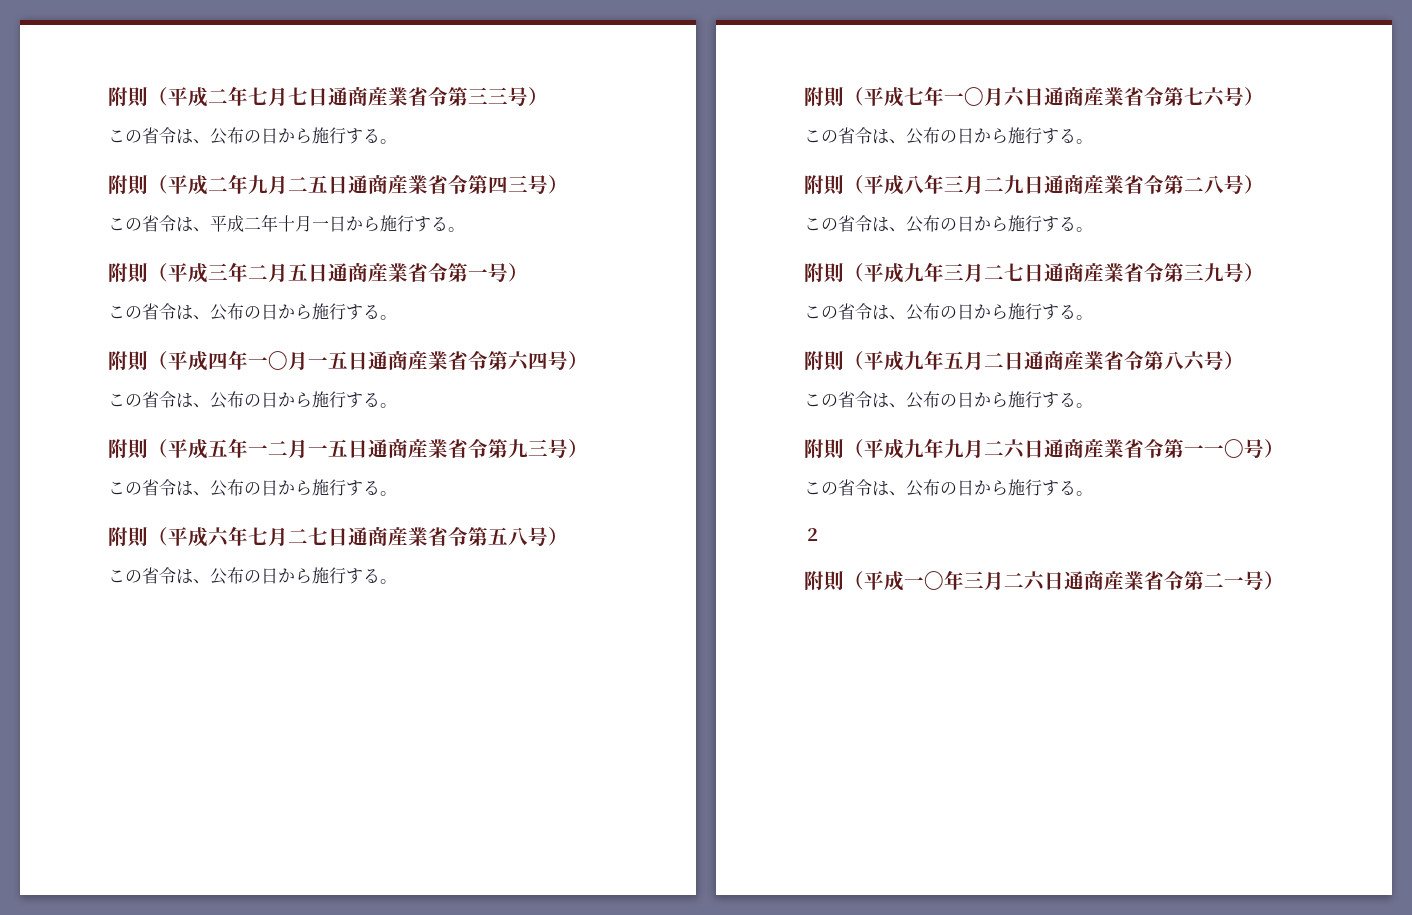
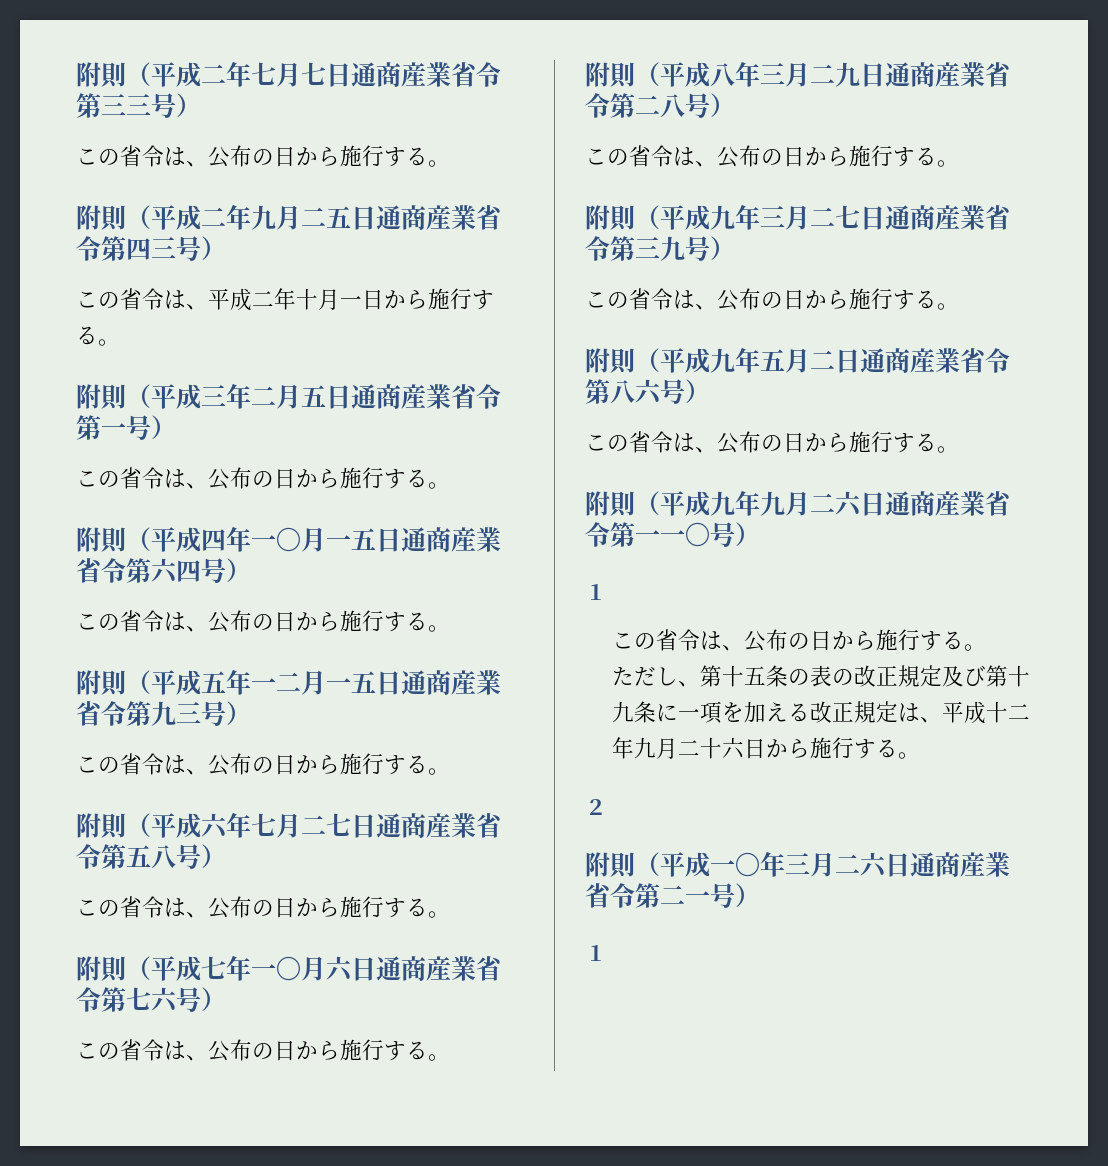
[804,479,1093,497] // この省令は、公布の日から施行する。 -> [585,584,607,600] [612,629,987,652] [612,665,1031,687] [612,701,1031,724] [612,737,921,759] // １ // この省令は、公布の日から施行する。 // ただし、第十五条の表の改正規定及び第十九条に一項を加える改正規定は、平成十二年九月二十六日から施行する。
(1284, 580) none -> [585,945,607,961] // １

